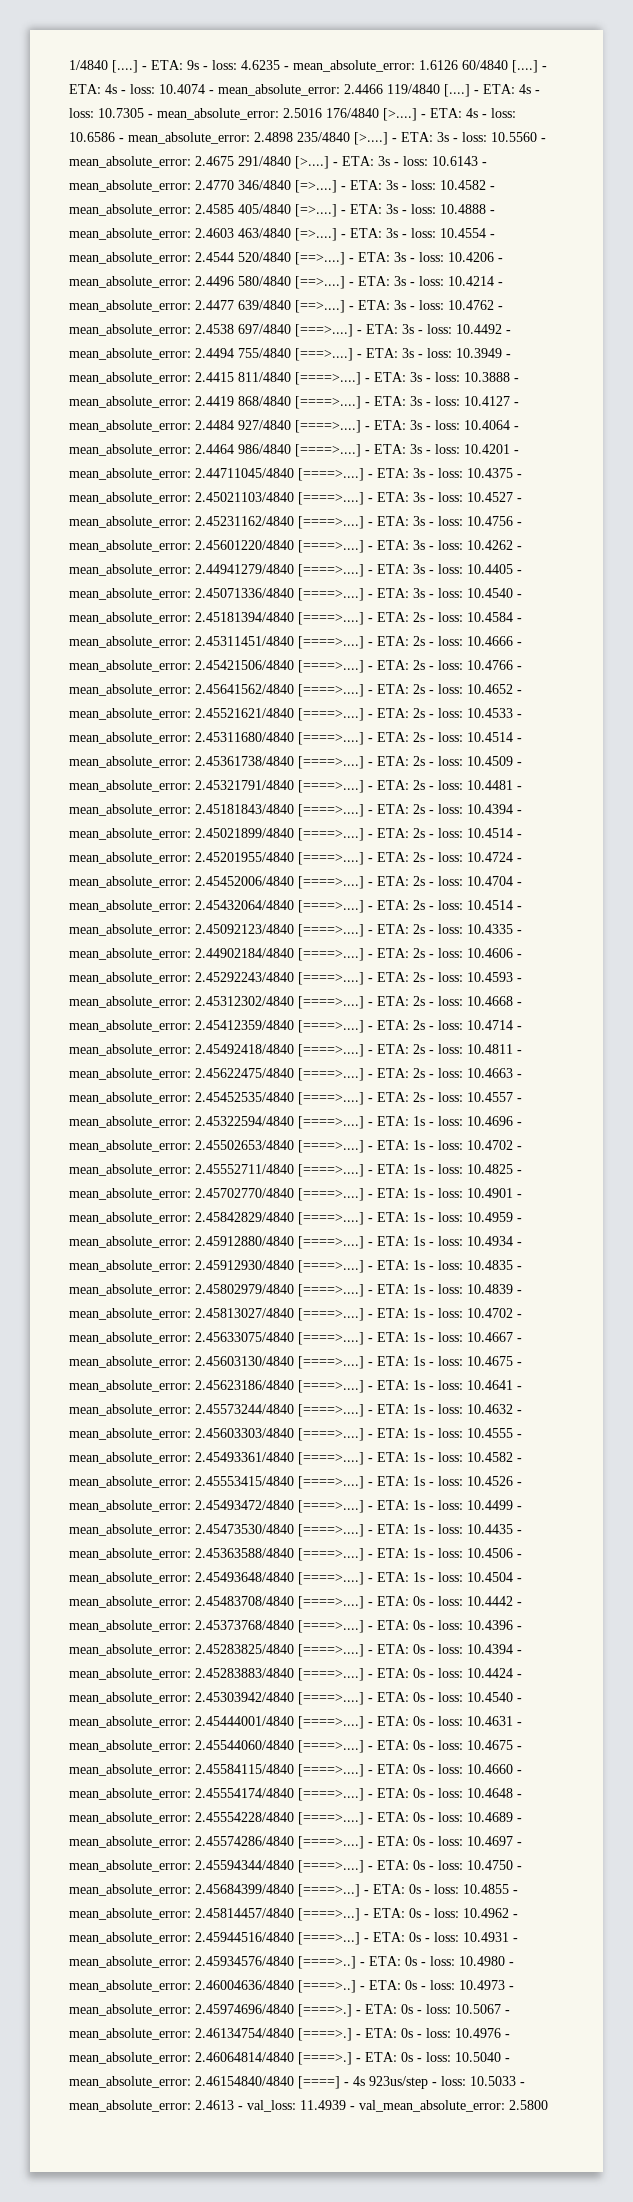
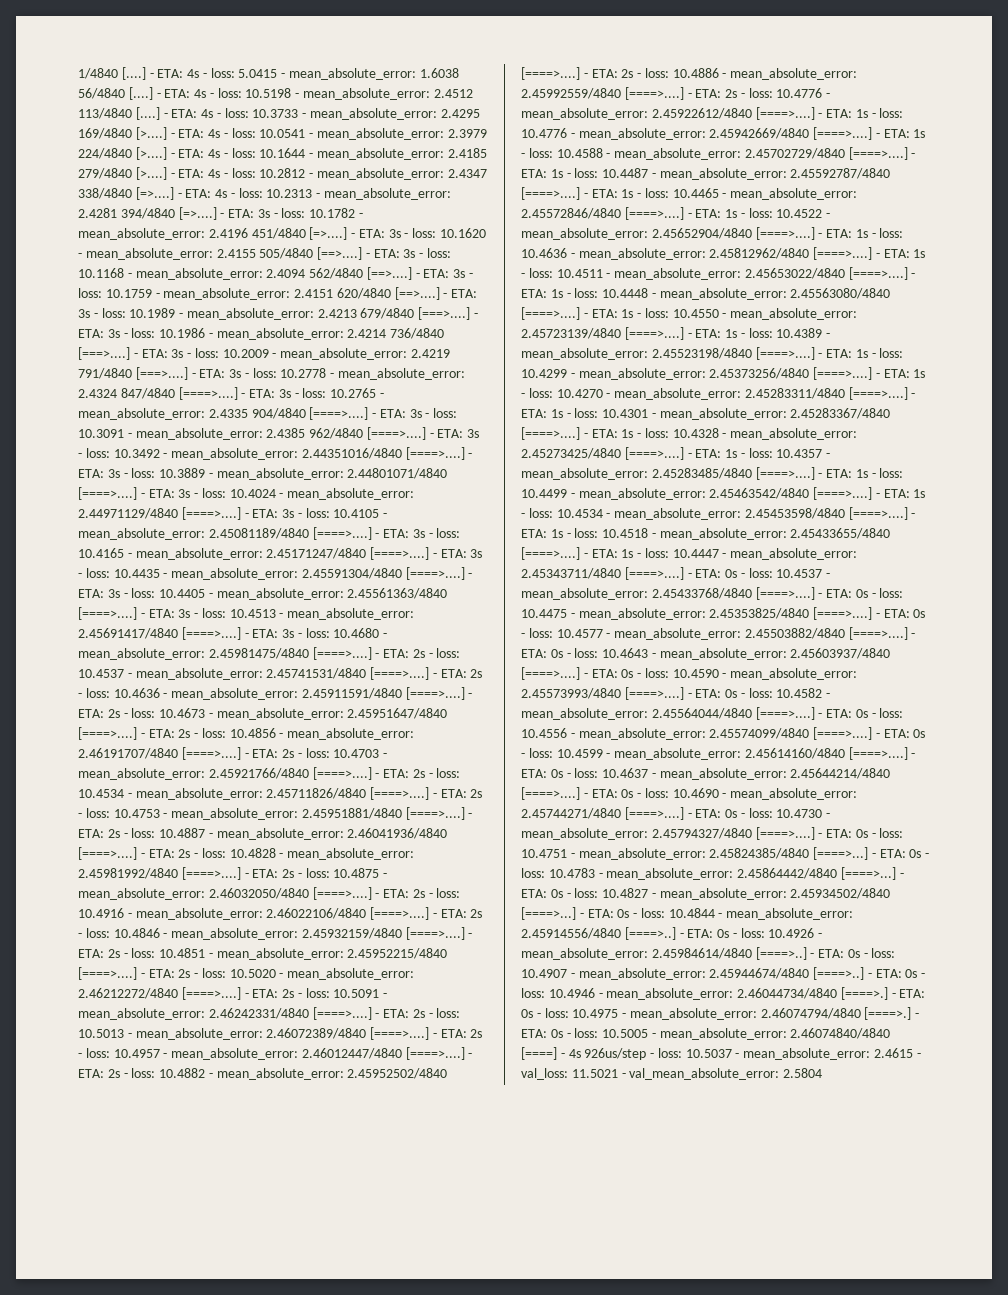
[187,60,547,73] [69,84,540,97] [69,108,516,121] [69,132,546,145] [69,156,487,169] [69,180,495,193] [69,204,495,217] [69,228,495,241] [69,252,503,265] [69,276,503,289] [69,300,503,313] [69,324,511,337] [69,348,511,361] [69,372,519,385] [69,396,519,409] [69,420,519,433] [69,444,519,457] [69,468,522,481] [69,492,522,505] [69,516,522,529] [69,540,522,553] [69,564,294,576] 9s - loss: 4.6235 - mean_absolute_error: 1.6126 60/4840 [....] - ETA: 4s - loss: 10.4074 - mean_absolute_error: 2.4466 119/4840 [....] - ETA: 4s - loss: 10.7305 - mean_absolute_error: 2.5016 176/4840 [>....] - ETA: 4s - loss: 10.6586 - mean_absolute_error: 2.4898 235/4840 [>....] - ETA: 3s - loss: 10.5560 - mean_absolute_error: 2.4675 291/4840 [>....] - ETA: 3s - loss: 10.6143 - mean_absolute_error: 2.4770 346/4840 [=>....] - ETA: 3s - loss: 10.4582 - mean_absolute_error: 2.4585 405/4840 [=>....] - ETA: 3s - loss: 10.4888 - mean_absolute_error: 2.4603 463/4840 [=>....] - ETA: 3s - loss: 10.4554 - mean_absolute_error: 2.4544 520/4840 [==>....] - ETA: 3s - loss: 10.4206 - mean_absolute_error: 2.4496 580/4840 [==>....] - ETA: 3s - loss: 10.4214 - mean_absolute_error: 2.4477 639/4840 [==>....] - ETA: 3s - loss: 10.4762 - mean_absolute_error: 2.4538 697/4840 [===>....] - ETA: 3s - loss: 10.4492 - mean_absolute_error: 2.4494 755/4840 [===>....] - ETA: 3s - loss: 10.3949 - mean_absolute_error: 2.4415 811/4840 [====>....] - ETA: 3s - loss: 10.3888 - mean_absolute_error: 2.4419 868/4840 [====>....] - ETA: 3s - loss: 10.4127 - mean_absolute_error: 2.4484 927/4840 [====>....] - ETA: 3s - loss: 10.4064 - mean_absolute_error: 2.4464 986/4840 [====>....] - ETA: 3s - loss: 10.4201 - mean_absolute_error: 2.44711045/4840 [====>....] - ETA: 3s - loss: 10.4375 - mean_absolute_error: 2.45021103/4840 [====>....] - ETA: 3s - loss: 10.4527 - mean_absolute_error: 2.45231162/4840 [====>....] - ETA: 3s - loss: 10.4756 - mean_absolute_error: 2.45601220/4840 [====>....] - ETA: 3s - loss: 10.4262 - mean_absolute_error: 2.44941279/4840 -> [187,68,459,80] [78,87,473,100] [78,107,480,120] [78,127,487,140] [78,147,487,160] [78,167,487,180] [78,187,452,200] [78,207,364,220] [78,227,487,240] [78,247,452,260] [78,267,474,280] [78,287,478,300] [78,307,479,320] [78,328,445,340] [78,347,451,360] [78,367,466,380] [78,387,385,400] [78,407,458,420] [78,427,480,440] [78,447,473,460] [78,468,448,480] [78,487,415,500] [78,507,388,520] [78,527,461,540] [78,547,483,560] [78,568,402,580] 4s - loss: 5.0415 - mean_absolute_error: 1.6038 56/4840 [....] - ETA: 4s - loss: 10.5198 - mean_absolute_error: 2.4512 113/4840 [....] - ETA: 4s - loss: 10.3733 - mean_absolute_error: 2.4295 169/4840 [>....] - ETA: 4s - loss: 10.0541 - mean_absolute_error: 2.3979 224/4840 [>....] - ETA: 4s - loss: 10.1644 - mean_absolute_error: 2.4185 279/4840 [>....] - ETA: 4s - loss: 10.2812 - mean_absolute_error: 2.4347 338/4840 [=>....] - ETA: 4s - loss: 10.2313 - mean_absolute_error: 2.4281 394/4840 [=>....] - ETA: 3s - loss: 10.1782 - mean_absolute_error: 2.4196 451/4840 [=>....] - ETA: 3s - loss: 10.1620 - mean_absolute_error: 2.4155 505/4840 [==>....] - ETA: 3s - loss: 10.1168 - mean_absolute_error: 2.4094 562/4840 [==>....] - ETA: 3s - loss: 10.1759 - mean_absolute_error: 2.4151 620/4840 [==>....] - ETA: 3s - loss: 10.1989 - mean_absolute_error: 2.4213 679/4840 [===>....] - ETA: 3s - loss: 10.1986 - mean_absolute_error: 2.4214 736/4840 [===>....] - ETA: 3s - loss: 10.2009 - mean_absolute_error: 2.4219 791/4840 [===>....] - ETA: 3s - loss: 10.2778 - mean_absolute_error: 2.4324 847/4840 [====>....] - ETA: 3s - loss: 10.2765 - mean_absolute_error: 2.4335 904/4840 [====>....] - ETA: 3s - loss: 10.3091 - mean_absolute_error: 2.4385 962/4840 [====>....] - ETA: 3s - loss: 10.3492 - mean_absolute_error: 2.44351016/4840 [====>....] - ETA: 3s - loss: 10.3889 - mean_absolute_error: 2.44801071/4840 [====>....] - ETA: 3s - loss: 10.4024 - mean_absolute_error: 2.44971129/4840 [====>....] - ETA: 3s - loss: 10.4105 - mean_absolute_error: 2.45081189/4840 [====>....] - ETA: 3s - loss: 10.4165 - mean_absolute_error: 2.45171247/4840 [====>....] - ETA: 3s - loss: 10.4435 - mean_absolute_error: 2.45591304/4840
[195,588,522,601] [69,612,522,625] [69,636,522,649] [69,660,522,673] [69,684,522,697] [69,708,522,721] [69,732,522,745] [69,756,522,769] [69,780,522,793] [69,804,522,817] [69,828,522,841] [69,852,522,865] [69,876,522,889] [69,900,522,913] [69,924,522,937] [69,948,522,961] [69,972,522,985] [69,996,522,1009] [69,1020,522,1033] [69,1044,522,1057] [69,1068,522,1081] [69,1092,522,1105] [69,1116,522,1129] [69,1140,522,1153] [69,1164,522,1177] [69,1188,522,1201] [69,1212,522,1225] [69,1236,522,1249] [69,1260,522,1273] [69,1284,522,1297] [69,1308,522,1321] [69,1332,522,1345] [69,1356,522,1369] [69,1380,522,1393] [69,1404,522,1417] [69,1428,522,1441] [69,1452,522,1465] [69,1476,522,1489] [69,1500,294,1512] 2.45071336/4840 [====>....] - ETA: 3s - loss: 10.4540 - mean_absolute_error: 2.45181394/4840 [====>....] - ETA: 2s - loss: 10.4584 - mean_absolute_error: 2.45311451/4840 [====>....] - ETA: 2s - loss: 10.4666 - mean_absolute_error: 2.45421506/4840 [====>....] - ETA: 2s - loss: 10.4766 - mean_absolute_error: 2.45641562/4840 [====>....] - ETA: 2s - loss: 10.4652 - mean_absolute_error: 2.45521621/4840 [====>....] - ETA: 2s - loss: 10.4533 - mean_absolute_error: 2.45311680/4840 [====>....] - ETA: 2s - loss: 10.4514 - mean_absolute_error: 2.45361738/4840 [====>....] - ETA: 2s - loss: 10.4509 - mean_absolute_error: 2.45321791/4840 [====>....] - ETA: 2s - loss: 10.4481 - mean_absolute_error: 2.45181843/4840 [====>....] - ETA: 2s - loss: 10.4394 - mean_absolute_error: 2.45021899/4840 [====>....] - ETA: 2s - loss: 10.4514 - mean_absolute_error: 2.45201955/4840 [====>....] - ETA: 2s - loss: 10.4724 - mean_absolute_error: 2.45452006/4840 [====>....] - ETA: 2s - loss: 10.4704 - mean_absolute_error: 2.45432064/4840 [====>....] - ETA: 2s - loss: 10.4514 - mean_absolute_error: 2.45092123/4840 [====>....] - ETA: 2s - loss: 10.4335 - mean_absolute_error: 2.44902184/4840 [====>....] - ETA: 2s - loss: 10.4606 - mean_absolute_error: 2.45292243/4840 [====>....] - ETA: 2s - loss: 10.4593 - mean_absolute_error: 2.45312302/4840 [====>....] - ETA: 2s - loss: 10.4668 - mean_absolute_error: 2.45412359/4840 [====>....] - ETA: 2s - loss: 10.4714 - mean_absolute_error: 2.45492418/4840 [====>....] - ETA: 2s - loss: 10.4811 - mean_absolute_error: 2.45622475/4840 [====>....] - ETA: 2s - loss: 10.4663 - mean_absolute_error: 2.45452535/4840 [====>....] - ETA: 2s - loss: 10.4557 - mean_absolute_error: 2.45322594/4840 [====>....] - ETA: 1s - loss: 10.4696 - mean_absolute_error: 2.45502653/4840 [====>....] - ETA: 1s - loss: 10.4702 - mean_absolute_error: 2.45552711/4840 [====>....] - ETA: 1s - loss: 10.4825 - mean_absolute_error: 2.45702770/4840 [====>....] - ETA: 1s - loss: 10.4901 - mean_absolute_error: 2.45842829/4840 [====>....] - ETA: 1s - loss: 10.4959 - mean_absolute_error: 2.45912880/4840 [====>....] - ETA: 1s - loss: 10.4934 - mean_absolute_error: 2.45912930/4840 [====>....] - ETA: 1s - loss: 10.4835 - mean_absolute_error: 2.45802979/4840 [====>....] - ETA: 1s - loss: 10.4839 - mean_absolute_error: 2.45813027/4840 [====>....] - ETA: 1s - loss: 10.4702 - mean_absolute_error: 2.45633075/4840 [====>....] - ETA: 1s - loss: 10.4667 - mean_absolute_error: 2.45603130/4840 [====>....] - ETA: 1s - loss: 10.4675 - mean_absolute_error: 2.45623186/4840 [====>....] - ETA: 1s - loss: 10.4641 - mean_absolute_error: 2.45573244/4840 [====>....] - ETA: 1s - loss: 10.4632 - mean_absolute_error: 2.45603303/4840 [====>....] - ETA: 1s - loss: 10.4555 - mean_absolute_error: 2.45493361/4840 [====>....] - ETA: 1s - loss: 10.4582 - mean_absolute_error: 2.45553415/4840 [====>....] - ETA: 1s - loss: 10.4526 - mean_absolute_error: 2.45493472/4840 -> [347,588,448,599] [78,607,415,620] [78,627,388,640] [78,647,461,660] [78,667,483,680] [78,687,473,700] [78,708,448,720] [78,727,415,740] [78,747,388,760] [78,767,461,780] [78,787,483,800] [78,807,473,820] [78,828,448,840] [78,847,415,860] [78,867,388,880] [78,887,461,900] [78,907,483,920] [78,927,473,940] [78,948,448,960] [78,967,415,980] [78,987,388,1000] [78,1007,461,1020] [78,1027,483,1040] [78,1047,473,1060] [78,1068,448,1080] [521,67,858,80] [521,87,831,100] [521,107,904,120] [521,127,926,140] [521,147,916,160] [521,168,891,180] [521,187,858,200] [521,207,831,220] [521,227,904,240] [521,247,926,260] [521,267,916,280] [521,288,891,300] [521,307,858,320] [521,327,831,340] [521,347,904,360] [521,367,926,380] [521,387,916,400] [521,408,891,420] [521,427,858,440] [521,447,831,460] [521,468,752,480] 2.45561363/4840 [====>....] - ETA: 3s - loss: 10.4513 - mean_absolute_error: 2.45691417/4840 [====>....] - ETA: 3s - loss: 10.4680 - mean_absolute_error: 2.45981475/4840 [====>....] - ETA: 2s - loss: 10.4537 - mean_absolute_error: 2.45741531/4840 [====>....] - ETA: 2s - loss: 10.4636 - mean_absolute_error: 2.45911591/4840 [====>....] - ETA: 2s - loss: 10.4673 - mean_absolute_error: 2.45951647/4840 [====>....] - ETA: 2s - loss: 10.4856 - mean_absolute_error: 2.46191707/4840 [====>....] - ETA: 2s - loss: 10.4703 - mean_absolute_error: 2.45921766/4840 [====>....] - ETA: 2s - loss: 10.4534 - mean_absolute_error: 2.45711826/4840 [====>....] - ETA: 2s - loss: 10.4753 - mean_absolute_error: 2.45951881/4840 [====>....] - ETA: 2s - loss: 10.4887 - mean_absolute_error: 2.46041936/4840 [====>....] - ETA: 2s - loss: 10.4828 - mean_absolute_error: 2.45981992/4840 [====>....] - ETA: 2s - loss: 10.4875 - mean_absolute_error: 2.46032050/4840 [====>....] - ETA: 2s - loss: 10.4916 - mean_absolute_error: 2.46022106/4840 [====>....] - ETA: 2s - loss: 10.4846 - mean_absolute_error: 2.45932159/4840 [====>....] - ETA: 2s - loss: 10.4851 - mean_absolute_error: 2.45952215/4840 [====>....] - ETA: 2s - loss: 10.5020 - mean_absolute_error: 2.46212272/4840 [====>....] - ETA: 2s - loss: 10.5091 - mean_absolute_error: 2.46242331/4840 [====>....] - ETA: 2s - loss: 10.5013 - mean_absolute_error: 2.46072389/4840 [====>....] - ETA: 2s - loss: 10.4957 - mean_absolute_error: 2.46012447/4840 [====>....] - ETA: 2s - loss: 10.4882 - mean_absolute_error: 2.45952502/4840 [====>....] - ETA: 2s - loss: 10.4886 - mean_absolute_error: 2.45992559/4840 [====>....] - ETA: 2s - loss: 10.4776 - mean_absolute_error: 2.45922612/4840 [====>....] - ETA: 1s - loss: 10.4776 - mean_absolute_error: 2.45942669/4840 [====>....] - ETA: 1s - loss: 10.4588 - mean_absolute_error: 2.45702729/4840 [====>....] - ETA: 1s - loss: 10.4487 - mean_absolute_error: 2.45592787/4840 [====>....] - ETA: 1s - loss: 10.4465 - mean_absolute_error: 2.45572846/4840 [====>....] - ETA: 1s - loss: 10.4522 - mean_absolute_error: 2.45652904/4840 [====>....] - ETA: 1s - loss: 10.4636 - mean_absolute_error: 2.45812962/4840 [====>....] - ETA: 1s - loss: 10.4511 - mean_absolute_error: 2.45653022/4840 [====>....] - ETA: 1s - loss: 10.4448 - mean_absolute_error: 2.45563080/4840 [====>....] - ETA: 1s - loss: 10.4550 - mean_absolute_error: 2.45723139/4840 [====>....] - ETA: 1s - loss: 10.4389 - mean_absolute_error: 2.45523198/4840 [====>....] - ETA: 1s - loss: 10.4299 - mean_absolute_error: 2.45373256/4840 [====>....] - ETA: 1s - loss: 10.4270 - mean_absolute_error: 2.45283311/4840 [====>....] - ETA: 1s - loss: 10.4301 - mean_absolute_error: 2.45283367/4840 [====>....] - ETA: 1s - loss: 10.4328 - mean_absolute_error: 2.45273425/4840 [====>....] - ETA: 1s - loss: 10.4357 - mean_absolute_error: 2.45283485/4840
[195,1524,522,1537] [69,1548,522,1561] [69,1572,522,1585] [69,1596,522,1609] [69,1620,522,1633] [69,1644,522,1657] [69,1668,522,1681] [69,1692,522,1705] [69,1716,522,1729] [69,1740,522,1753] [69,1764,522,1777] [69,1788,522,1801] [69,1812,522,1825] [69,1836,522,1849] [69,1860,522,1873] [69,1884,518,1897] [69,1908,518,1921] [69,1932,518,1945] [69,1956,514,1969] [69,1980,514,1993] [69,2004,510,2017] [69,2028,510,2041] [69,2052,510,2065] [69,2076,294,2088] 2.45473530/4840 [====>....] - ETA: 1s - loss: 10.4435 - mean_absolute_error: 2.45363588/4840 [====>....] - ETA: 1s - loss: 10.4506 - mean_absolute_error: 2.45493648/4840 [====>....] - ETA: 1s - loss: 10.4504 - mean_absolute_error: 2.45483708/4840 [====>....] - ETA: 0s - loss: 10.4442 - mean_absolute_error: 2.45373768/4840 [====>....] - ETA: 0s - loss: 10.4396 - mean_absolute_error: 2.45283825/4840 [====>....] - ETA: 0s - loss: 10.4394 - mean_absolute_error: 2.45283883/4840 [====>....] - ETA: 0s - loss: 10.4424 - mean_absolute_error: 2.45303942/4840 [====>....] - ETA: 0s - loss: 10.4540 - mean_absolute_error: 2.45444001/4840 [====>....] - ETA: 0s - loss: 10.4631 - mean_absolute_error: 2.45544060/4840 [====>....] - ETA: 0s - loss: 10.4675 - mean_absolute_error: 2.45584115/4840 [====>....] - ETA: 0s - loss: 10.4660 - mean_absolute_error: 2.45554174/4840 [====>....] - ETA: 0s - loss: 10.4648 - mean_absolute_error: 2.45554228/4840 [====>....] - ETA: 0s - loss: 10.4689 - mean_absolute_error: 2.45574286/4840 [====>....] - ETA: 0s - loss: 10.4697 - mean_absolute_error: 2.45594344/4840 [====>....] - ETA: 0s - loss: 10.4750 - mean_absolute_error: 2.45684399/4840 [====>...] - ETA: 0s - loss: 10.4855 - mean_absolute_error: 2.45814457/4840 [====>...] - ETA: 0s - loss: 10.4962 - mean_absolute_error: 2.45944516/4840 [====>...] - ETA: 0s - loss: 10.4931 - mean_absolute_error: 2.45934576/4840 [====>..] - ETA: 0s - loss: 10.4980 - mean_absolute_error: 2.46004636/4840 [====>..] - ETA: 0s - loss: 10.4973 - mean_absolute_error: 2.45974696/4840 [====>.] - ETA: 0s - loss: 10.5067 - mean_absolute_error: 2.46134754/4840 [====>.] - ETA: 0s - loss: 10.4976 - mean_absolute_error: 2.46064814/4840 [====>.] - ETA: 0s - loss: 10.5040 - mean_absolute_error: 2.46154840/4840 -> [709,487,926,500] [521,507,916,520] [521,528,891,540] [521,547,858,560] [521,567,831,580] [521,587,904,600] [521,607,926,620] [521,627,916,640] [521,648,891,660] [521,667,858,680] [521,687,831,700] [521,707,904,720] [521,727,926,740] [521,747,916,760] [521,768,891,780] [521,787,858,800] [521,807,831,820] [521,827,904,840] [521,847,930,860] [521,867,904,880] [521,888,891,900] [521,907,854,920] [521,927,823,940] [521,947,896,960] [521,967,926,980] [521,987,926,1000] [521,1007,920,1020] [521,1028,891,1040] 2.45463542/4840 [====>....] - ETA: 1s - loss: 10.4534 - mean_absolute_error: 2.45453598/4840 [====>....] - ETA: 1s - loss: 10.4518 - mean_absolute_error: 2.45433655/4840 [====>....] - ETA: 1s - loss: 10.4447 - mean_absolute_error: 2.45343711/4840 [====>....] - ETA: 0s - loss: 10.4537 - mean_absolute_error: 2.45433768/4840 [====>....] - ETA: 0s - loss: 10.4475 - mean_absolute_error: 2.45353825/4840 [====>....] - ETA: 0s - loss: 10.4577 - mean_absolute_error: 2.45503882/4840 [====>....] - ETA: 0s - loss: 10.4643 - mean_absolute_error: 2.45603937/4840 [====>....] - ETA: 0s - loss: 10.4590 - mean_absolute_error: 2.45573993/4840 [====>....] - ETA: 0s - loss: 10.4582 - mean_absolute_error: 2.45564044/4840 [====>....] - ETA: 0s - loss: 10.4556 - mean_absolute_error: 2.45574099/4840 [====>....] - ETA: 0s - loss: 10.4599 - mean_absolute_error: 2.45614160/4840 [====>....] - ETA: 0s - loss: 10.4637 - mean_absolute_error: 2.45644214/4840 [====>....] - ETA: 0s - loss: 10.4690 - mean_absolute_error: 2.45744271/4840 [====>....] - ETA: 0s - loss: 10.4730 - mean_absolute_error: 2.45794327/4840 [====>....] - ETA: 0s - loss: 10.4751 - mean_absolute_error: 2.45824385/4840 [====>...] - ETA: 0s - loss: 10.4783 - mean_absolute_error: 2.45864442/4840 [====>...] - ETA: 0s - loss: 10.4827 - mean_absolute_error: 2.45934502/4840 [====>...] - ETA: 0s - loss: 10.4844 - mean_absolute_error: 2.45914556/4840 [====>..] - ETA: 0s - loss: 10.4926 - mean_absolute_error: 2.45984614/4840 [====>..] - ETA: 0s - loss: 10.4907 - mean_absolute_error: 2.45944674/4840 [====>..] - ETA: 0s - loss: 10.4946 - mean_absolute_error: 2.46044734/4840 [====>.] - ETA: 0s - loss: 10.4975 - mean_absolute_error: 2.46074794/4840 [====>.] - ETA: 0s - loss: 10.5005 - mean_absolute_error: 2.46074840/4840
[369,2076,525,2089] [69,2100,234,2112] 923us/step - loss: 10.5033 - mean_absolute_error: 2.4613 -> [584,1048,914,1060] 926us/step - loss: 10.5037 - mean_absolute_error: 2.4615
[300,2100,346,2110] 11.4939 -> [571,1069,618,1078] 11.5021
[509,2100,548,2110] 2.5800 -> [783,1068,823,1078] 2.5804

